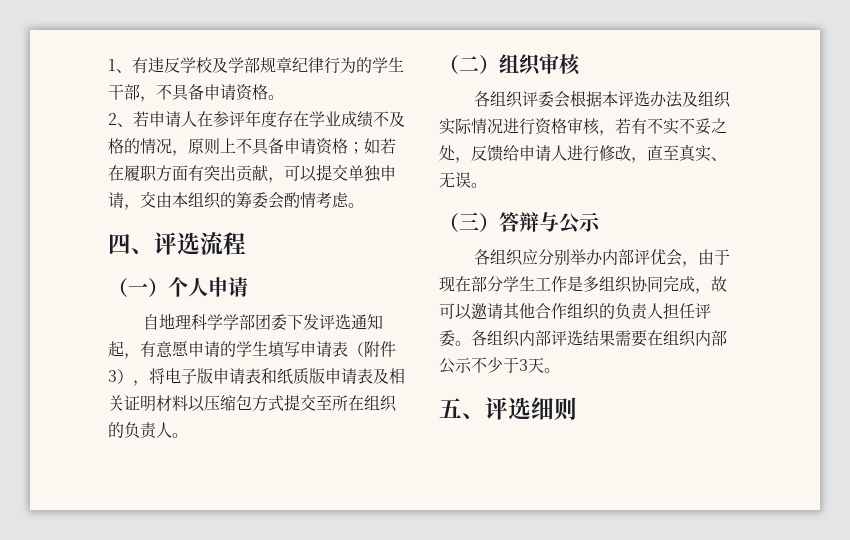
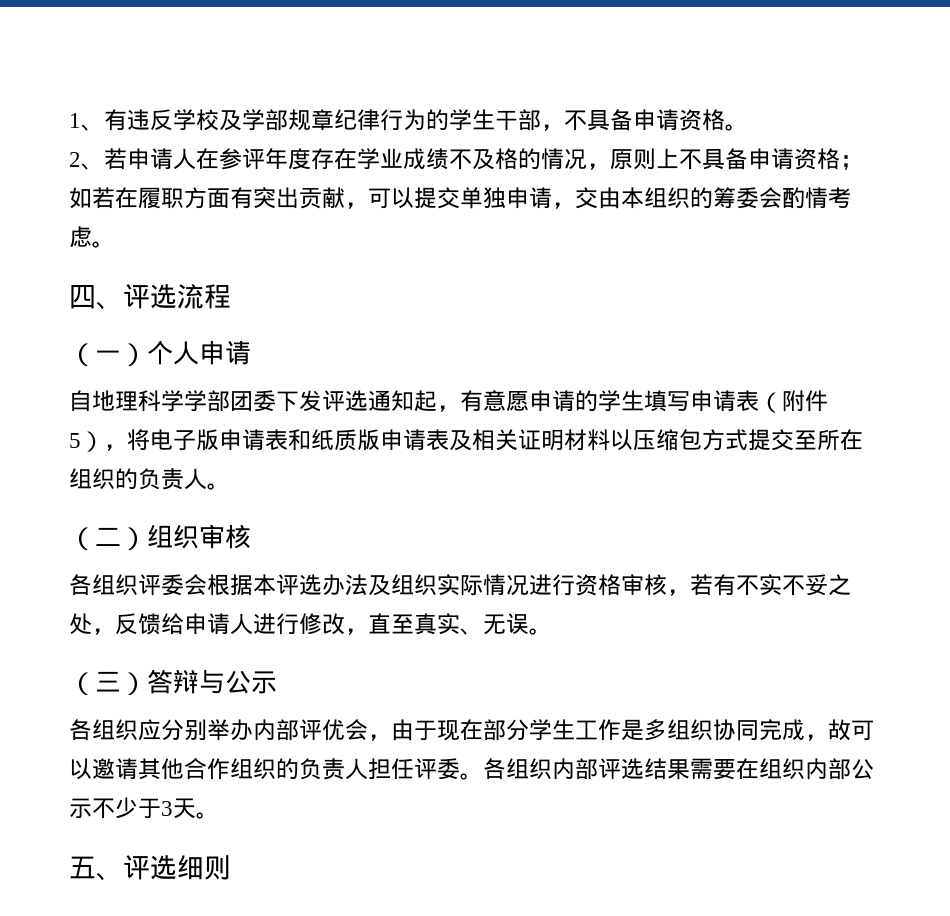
[108,370,117,382] 3 -> [69,433,81,448] 5

